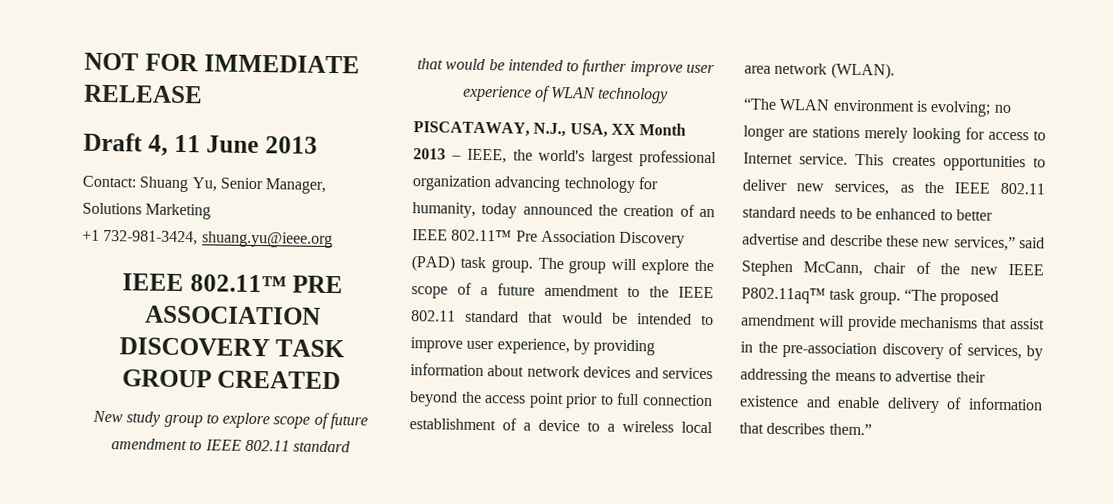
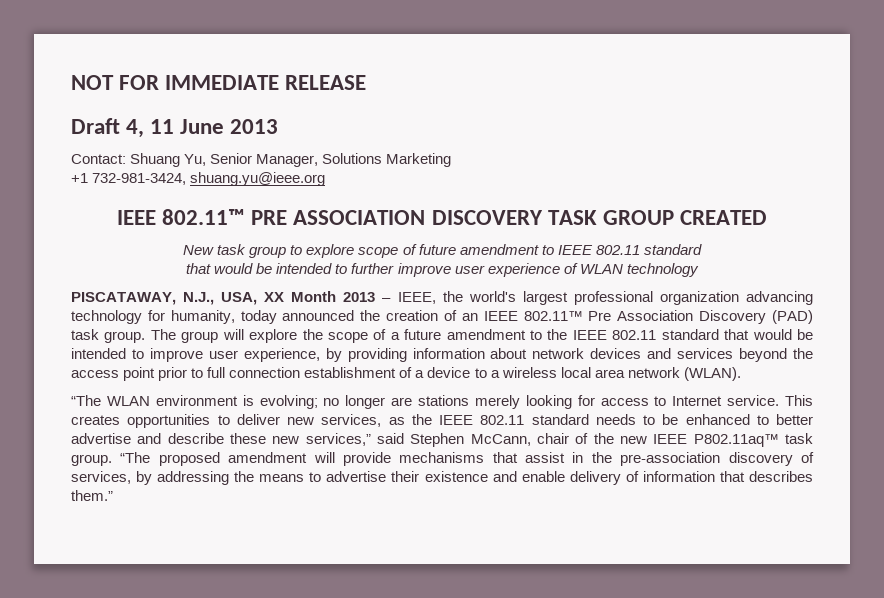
[126,411,162,427] study -> [217,244,247,255] task

